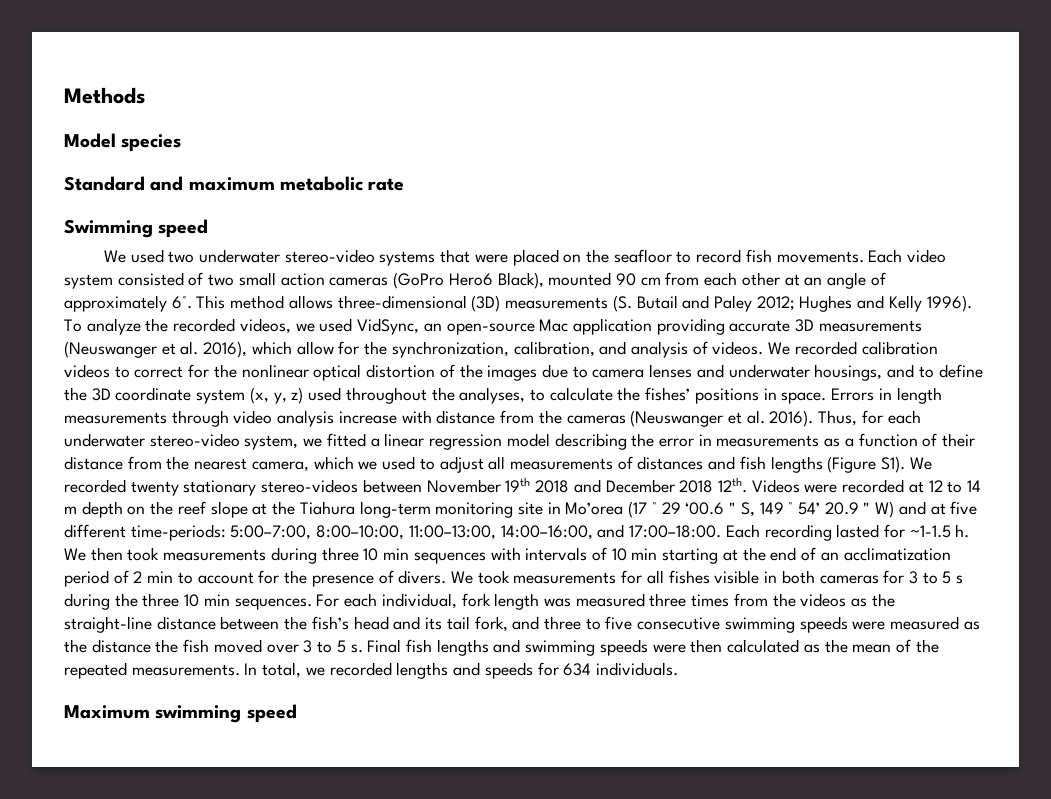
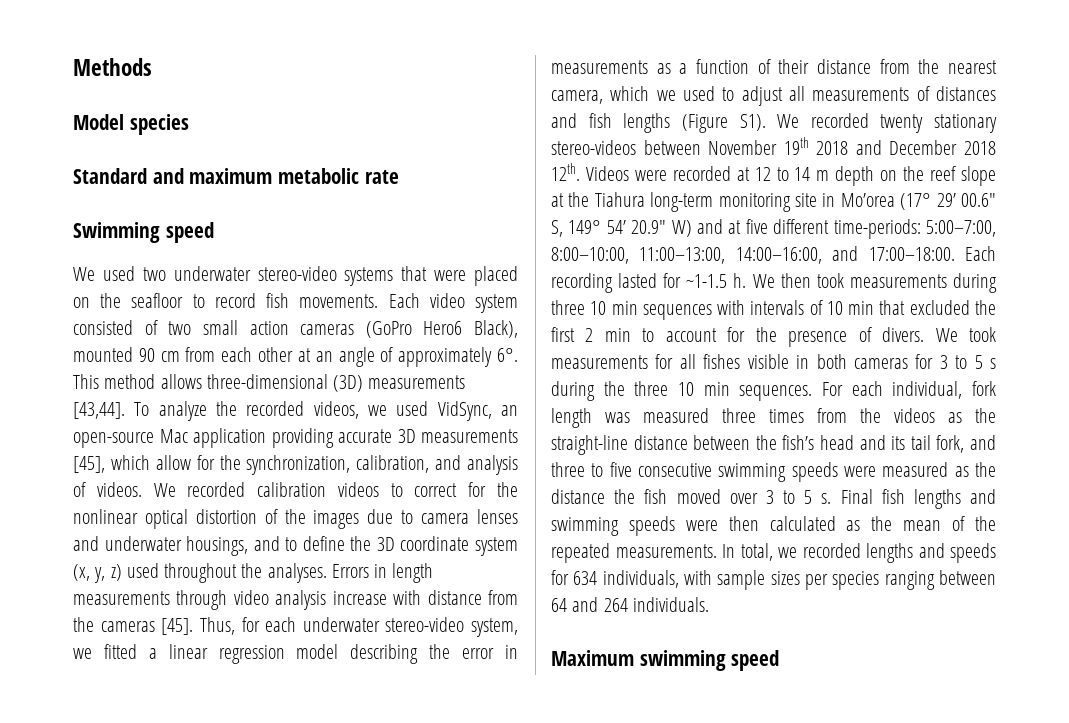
[612,295,972,312] (S. Butail and Paley 2012; Hughes and Kelly 1996). -> [73,402,125,419] [43,44].
[64,341,248,358] (Neuswanger et al. 2016), -> [73,456,105,473] [45],
[459,387,827,404] analyses, to calculate the fishes’ positions in space. -> [267,563,327,583] analyses.
[630,410,814,427] (Neuswanger et al. 2016). -> [161,618,194,635] [45].
[628,501,871,518] (17 ° 29 ‘00.6 " S, 149 ° 54’ 20.9 " -> [900,193,996,210] [551,220,667,237] (17° 29’ 00.6" S, 149° 54’ 20.9"
[662,547,951,564] [64,570,129,587] starting at the end of an acclimatization period of -> [879,300,996,315] [551,327,575,342] that excluded the first
(592, 669) none -> [602,570,996,590] [551,597,628,612] individuals, with sample sizes per species ranging between 64 and 264

